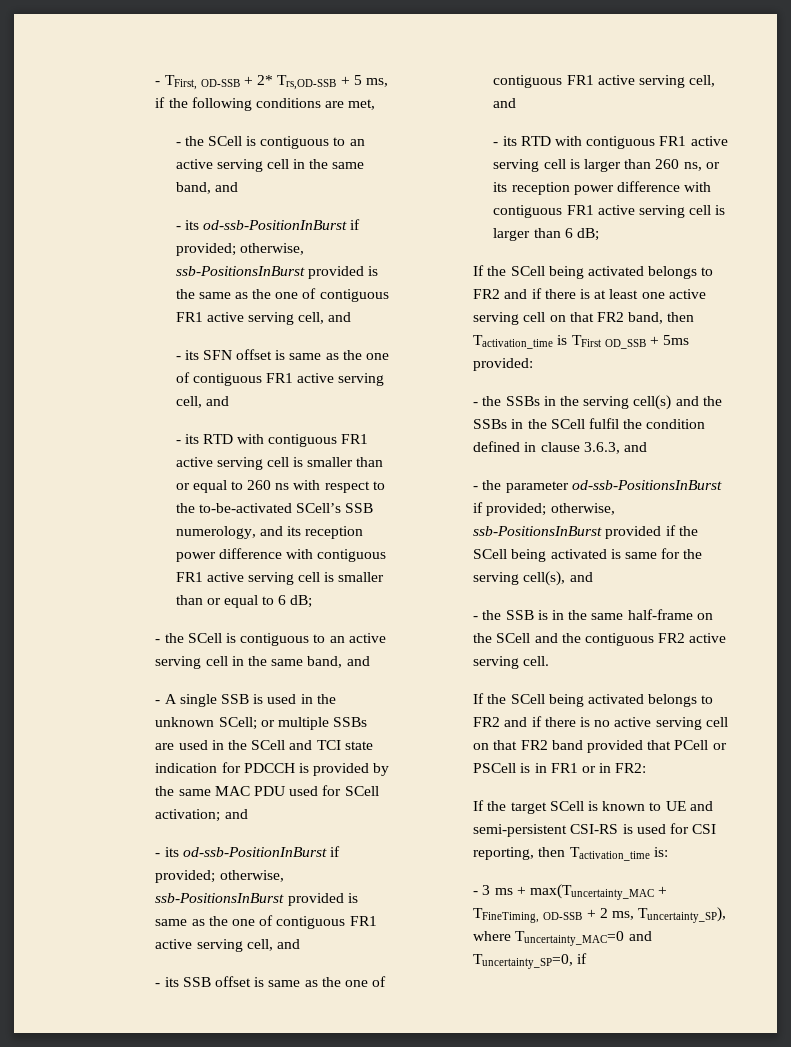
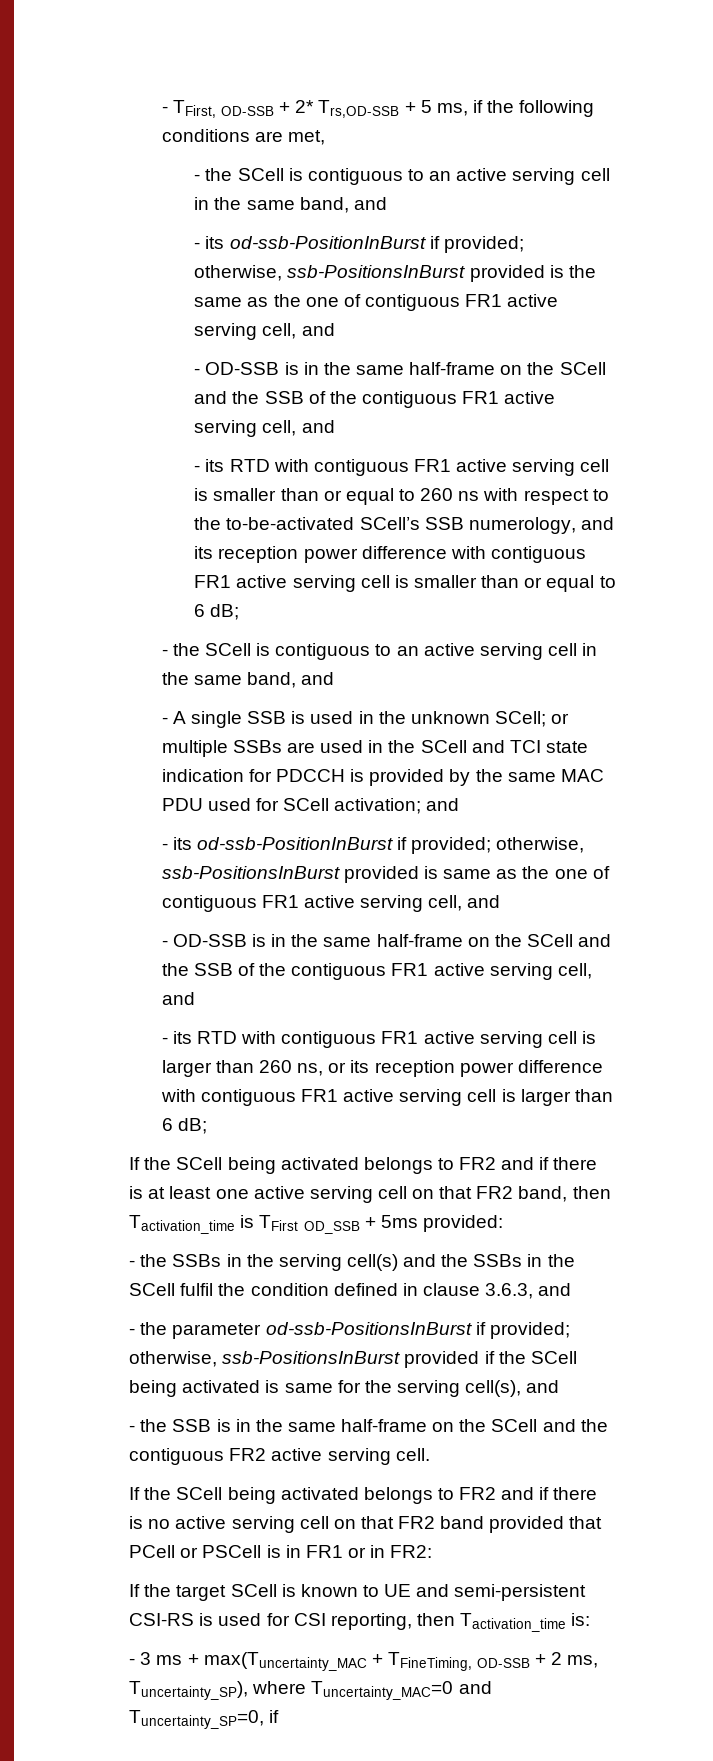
[184,349,390,360] [175,372,190,383] its SFN offset is same as the one of -> [205,362,606,375] [194,391,357,404] OD-SSB is in the same half-frame on the SCell and the SSB of the
[164,976,387,987] its SSB offset is same as the one of -> [172,934,612,947] [161,963,287,976] OD-SSB is in the same half-frame on the SCell and the SSB of the

